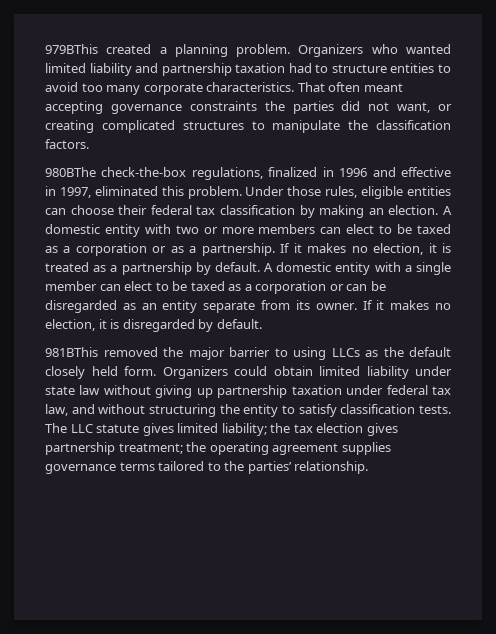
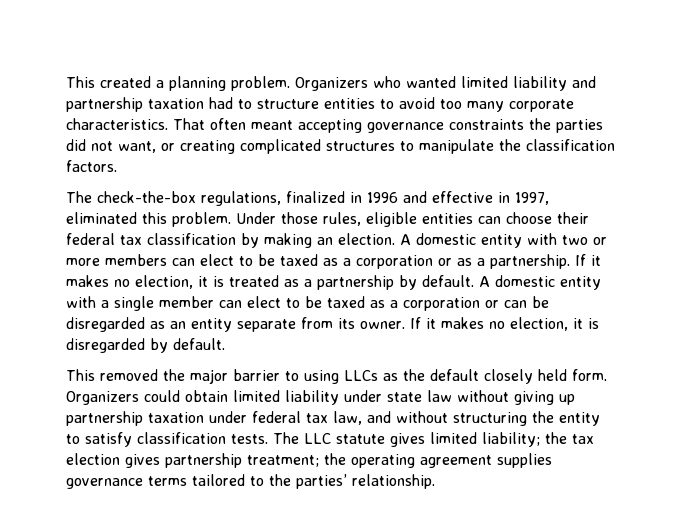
[45,44,98,54] 979BThis -> [66,76,95,88] This
[45,167,96,177] 980BThe -> [66,191,92,203] The
[45,347,98,357] 981BThis -> [66,369,95,381] This

